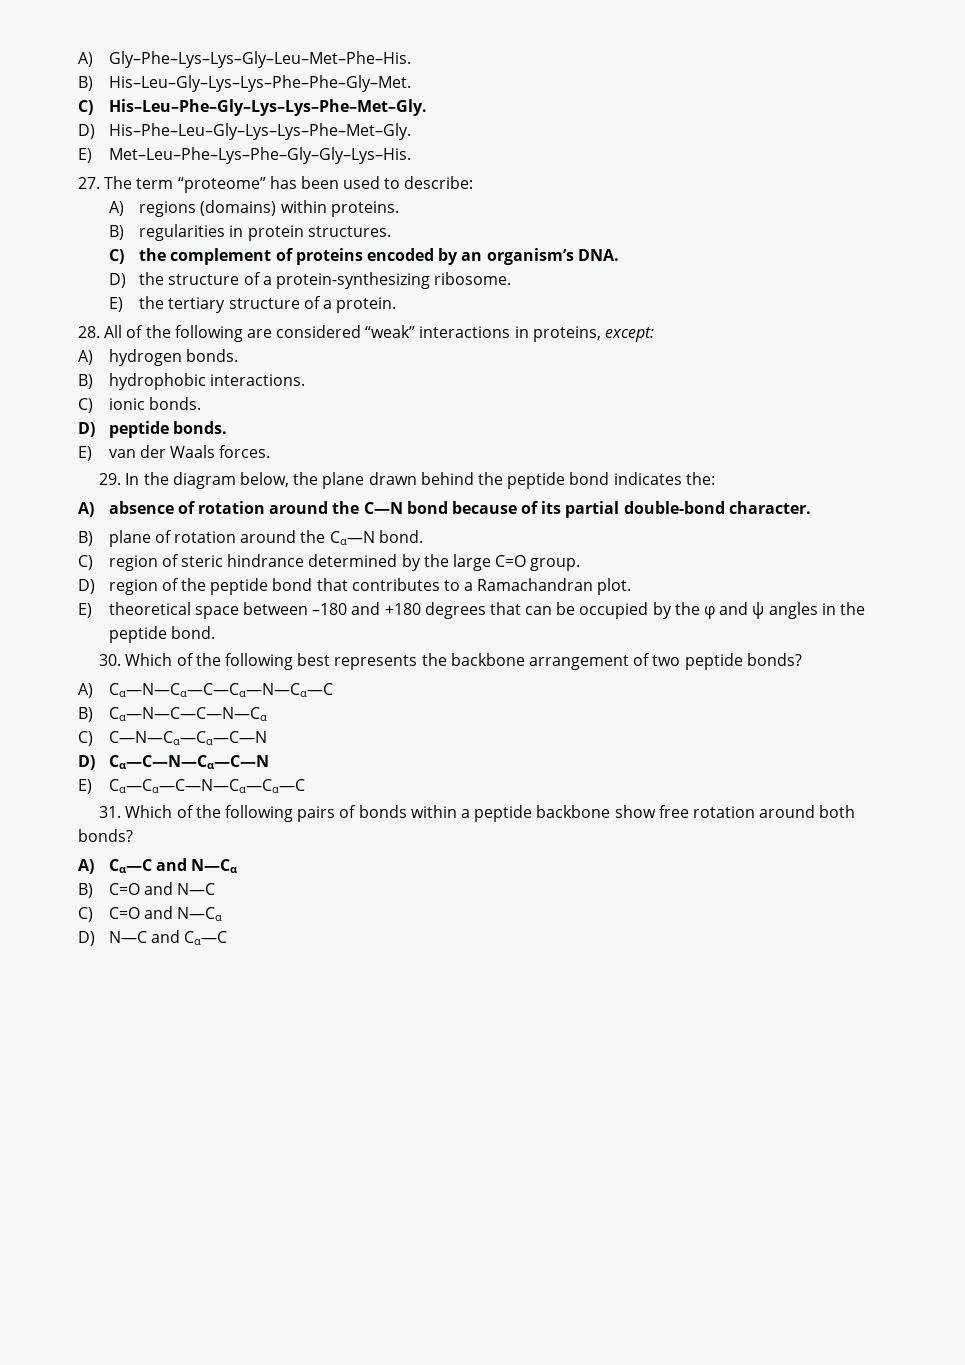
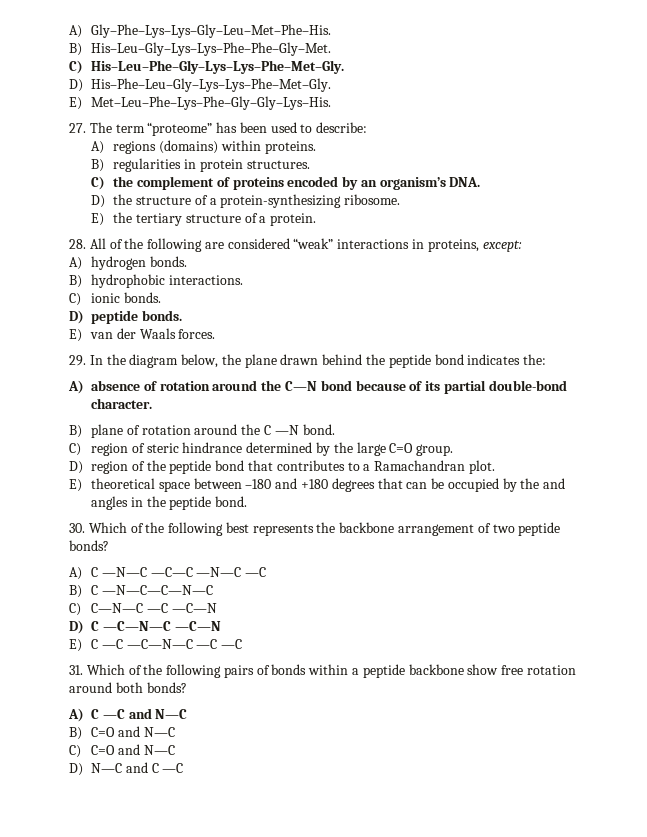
[329,531,375,545] Cα—N -> [264,425,299,435] C —N
[704,602,765,619] φ and ψ -> [543,478,566,489] and
[108,683,333,697] [78,707,267,722] [78,731,267,746] [78,755,269,770] [78,779,305,794] Cα—N—Cα—C—Cα—N—Cα—C // B) Cα—N—C—C—N—Cα // C) C—N—Cα—Cα—C—N // D) Cα—C—N—Cα—C—N // E) Cα—Cα—C—N—Cα—Cα—C -> [91,567,267,577] [69,585,213,598] [69,603,217,616] [69,620,221,634] [69,639,243,652] C —N—C —C—C —N—C —C // B) C —N—C—C—N—C // C) C—N—C —C —C—N // D) C —C—N—C —C—N // E) C —C —C—N—C —C —C
[108,858,237,873] Cα—C and N—Cα -> [91,708,188,719] C —C and N—C
[176,907,222,921] N—Cα -> [143,745,175,755] N—C
[183,931,227,945] Cα—C -> [151,763,184,773] C —C

